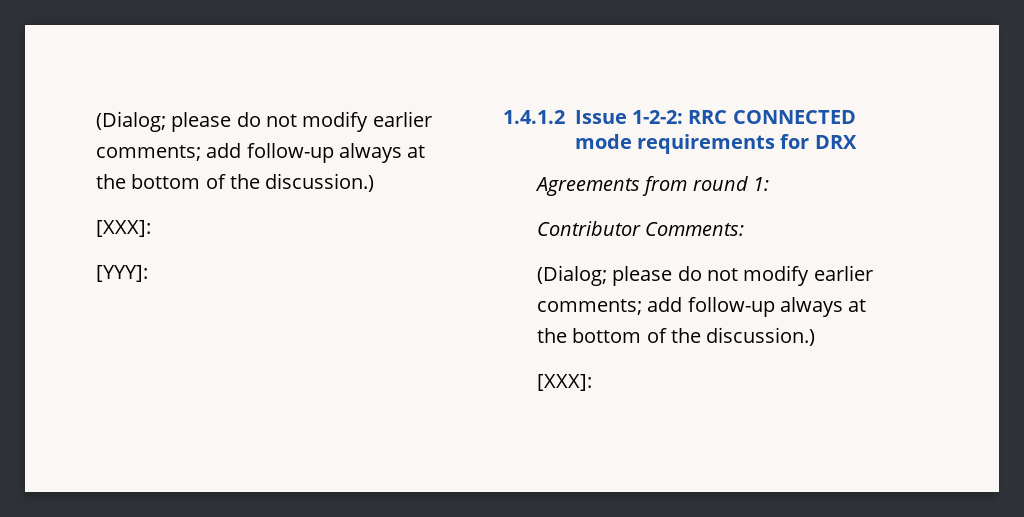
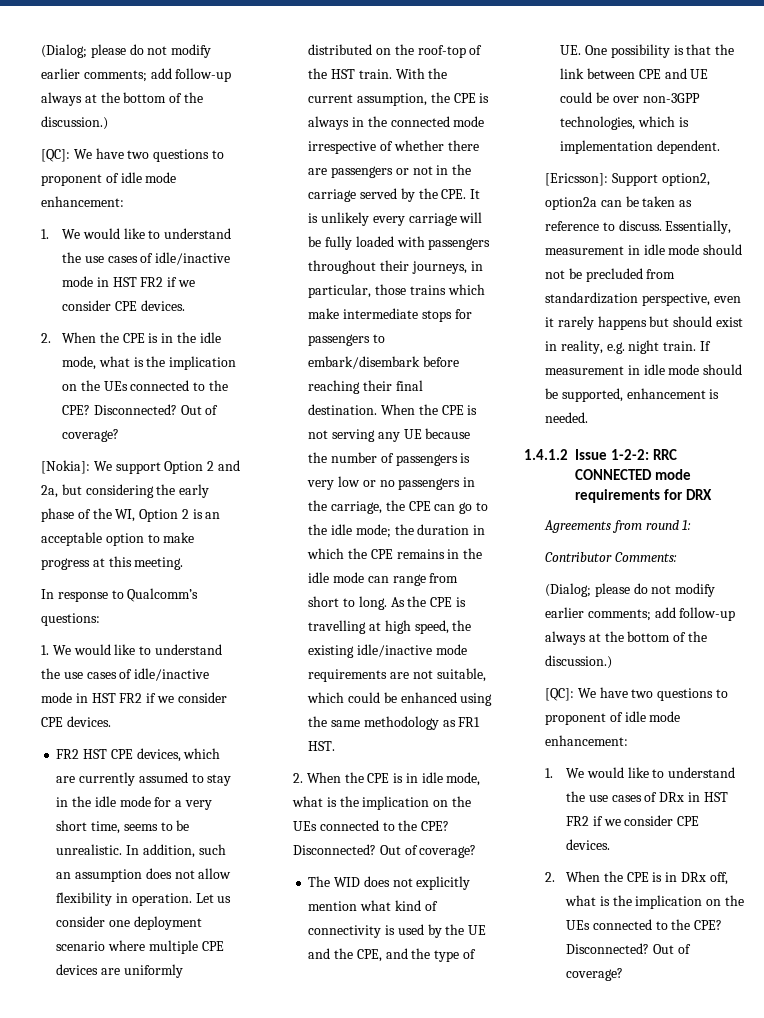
[96,220,152,237] [96,265,149,282] [XXX]: // [YYY]: -> [40,148,224,162] [40,172,177,186] [40,196,124,207] [40,228,232,239] [61,252,231,265] [61,276,195,287] [61,300,185,311] [40,332,221,343] [61,356,237,370] [61,380,228,391] [61,404,219,415] [61,429,119,442] [40,460,240,474] [40,484,210,498] [40,508,221,522] [40,532,195,546] [40,556,184,570] [40,588,199,602] [40,613,100,626] [40,644,222,655] [40,668,210,681] [40,692,227,703] [40,716,111,727] [56,748,221,762] [56,772,232,786] [56,796,213,810] [56,820,190,834] [56,844,226,858] [56,868,232,882] [56,892,232,906] [56,916,202,930] [56,940,224,954] [56,964,183,978] [308,44,483,58] [308,68,448,79] [308,92,490,106] [308,116,485,130] [308,140,479,154] [308,164,472,178] [308,188,481,202] [308,212,483,226] [308,236,491,250] [308,260,483,274] [308,284,485,298] [308,308,472,322] [308,334,386,346] [308,356,460,369] [308,380,423,394] [308,404,478,415] [308,428,471,442] [308,452,471,466] [307,476,476,490] [308,500,489,514] [308,524,486,538] [307,548,483,559] [308,572,459,586] [308,596,467,610] [308,620,472,634] [308,644,467,658] [308,668,486,682] [307,692,493,706] [308,716,481,730] [308,741,336,751] [292,772,481,786] [291,796,471,810] [292,820,450,831] [292,844,477,858] [308,876,471,890] [308,900,438,911] [308,924,487,938] [308,948,477,962] [560,44,735,58] [560,68,709,79] [560,92,700,103] [560,116,689,130] [560,140,721,154] [544,173,710,186] [544,196,693,210] [544,220,732,234] [544,244,743,255] [544,268,676,282] [544,292,741,306] [544,316,743,330] [544,340,711,354] [544,364,743,375] [544,388,720,402] [544,412,588,423] [QC]: We have two questions to proponent of idle mode enhancement: // 1. We would like to understand the use cases of idle/inactive mode in HST FR2 if we consider CPE devices. // 2. When the CPE is in the idle mode, what is the implication on the UEs connected to the CPE? Disconnected? Out of coverage? // [Nokia]: We support Option 2 and 2a, but considering the early phase of the WI, Option 2 is an acceptable option to make progress at this meeting. // In response to Qualcomm’s questions: // 1. We would like to understand the use cases of idle/inactive mode in HST FR2 if we consider CPE devices. // FR2 HST CPE devices, which are currently assumed to stay in the idle mode for a very short time, seems to be unrealistic. In addition, such an assumption does not allow flexibility in operation. Let us consider one deployment scenario where multiple CPE devices are uniformly distributed on the roof-top of the HST train. With the current assumption, the CPE is always in the connected mode irrespective of whether there are passengers or not in the carriage served by the CPE. It is unlikely every carriage will be fully loaded with passengers throughout their journeys, in particular, those trains which make intermediate stops for passengers to embark/disembark before reaching their final destination. When the CPE is not serving any UE because the number of passengers is very low or no passengers in the carriage, the CPE can go to the idle mode; the duration in which the CPE remains in the idle mode can range from short to long. As the CPE is travelling at high speed, the existing idle/inactive mode requirements are not suitable, which could be enhanced using the same methodology as FR1 HST. // 2. When the CPE is in idle mode, what is the implication on the UEs connected to the CPE? Disconnected? Out of coverage? // The WID does not explicitly mention what kind of connectivity is used by the UE and the CPE, and the type of UE. One possibility is that the link between CPE and UE could be over non-3GPP technologies, which is implementation dependent. // [Ericsson]: Support option2, option2a can be taken as reference to discuss. Essentially, measurement in idle mode should not be precluded from standardization perspective, even it rarely happens but should exist in reality, e.g. night train. If measurement in idle mode should be supported, enhancement is needed.
[537,374,593,391] [XXX]: -> [544,687,728,701] [544,711,681,725] [544,735,628,746] [544,767,736,778] [565,791,728,802] [565,815,700,826] [565,839,610,850] [544,871,728,885] [564,895,744,909] [565,919,723,930] [565,943,691,954] [565,968,623,981] [QC]: We have two questions to proponent of idle mode enhancement: // 1. We would like to understand the use cases of DRx in HST FR2 if we consider CPE devices. // 2. When the CPE is in DRx off, what is the implication on the UEs connected to the CPE? Disconnected? Out of coverage?

